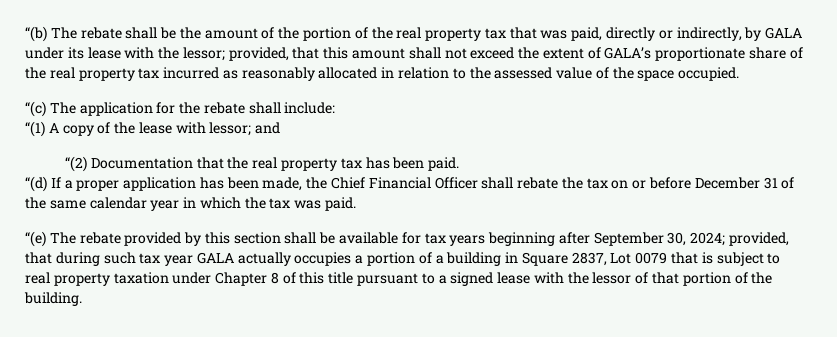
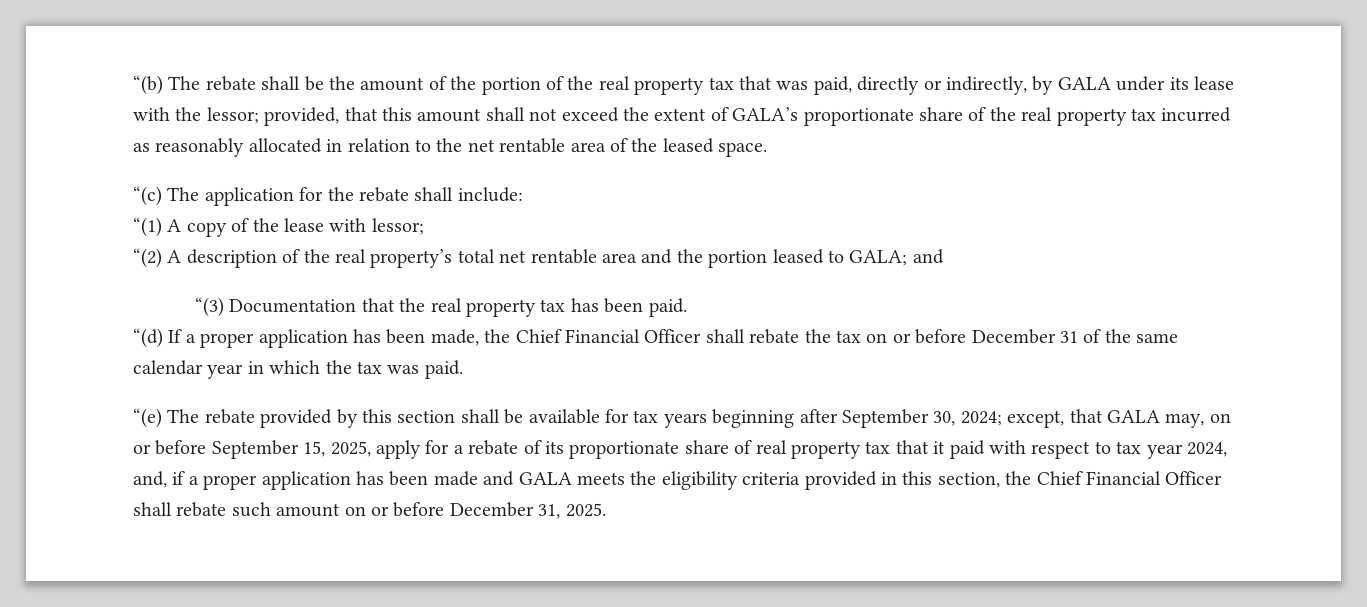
[494,67,740,81] assessed value of the space occupied. -> [467,138,768,157] net rentable area of the leased space.
(252, 129) none -> [133,248,908,268] // “(2) A description of the real property’s total net rentable area and the portion leased to GALA;
[65,156,88,172] “(2) -> [194,297,224,317] “(3)
[729,232,790,246] [25,252,781,266] [25,272,773,286] [24,292,82,306] provided, that during such tax year GALA actually occupies a portion of a building in Square 2837, Lot 0079 that is subject to real property taxation under Chapter 8 of this title pursuant to a signed lease with the lessor of that portion of the building. -> [1007,409,1231,428] [133,440,1227,459] [133,471,1223,490] [133,502,606,519] except, that GALA may, on or before September 15, 2025, apply for a rebate of its proportionate share of real property tax that it paid with respect to tax year 2024, and, if a proper application has been made and GALA meets the eligibility criteria provided in this section, the Chief Financial Officer shall rebate such amount on or before December 31, 2025.

